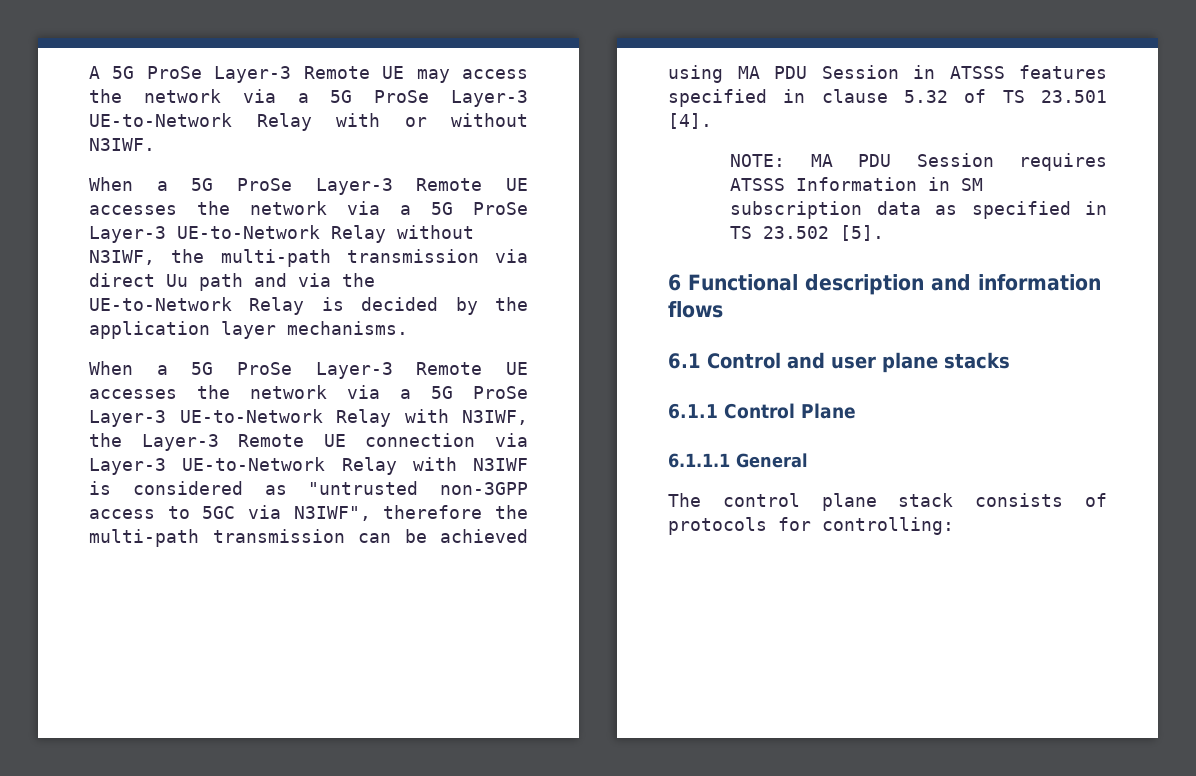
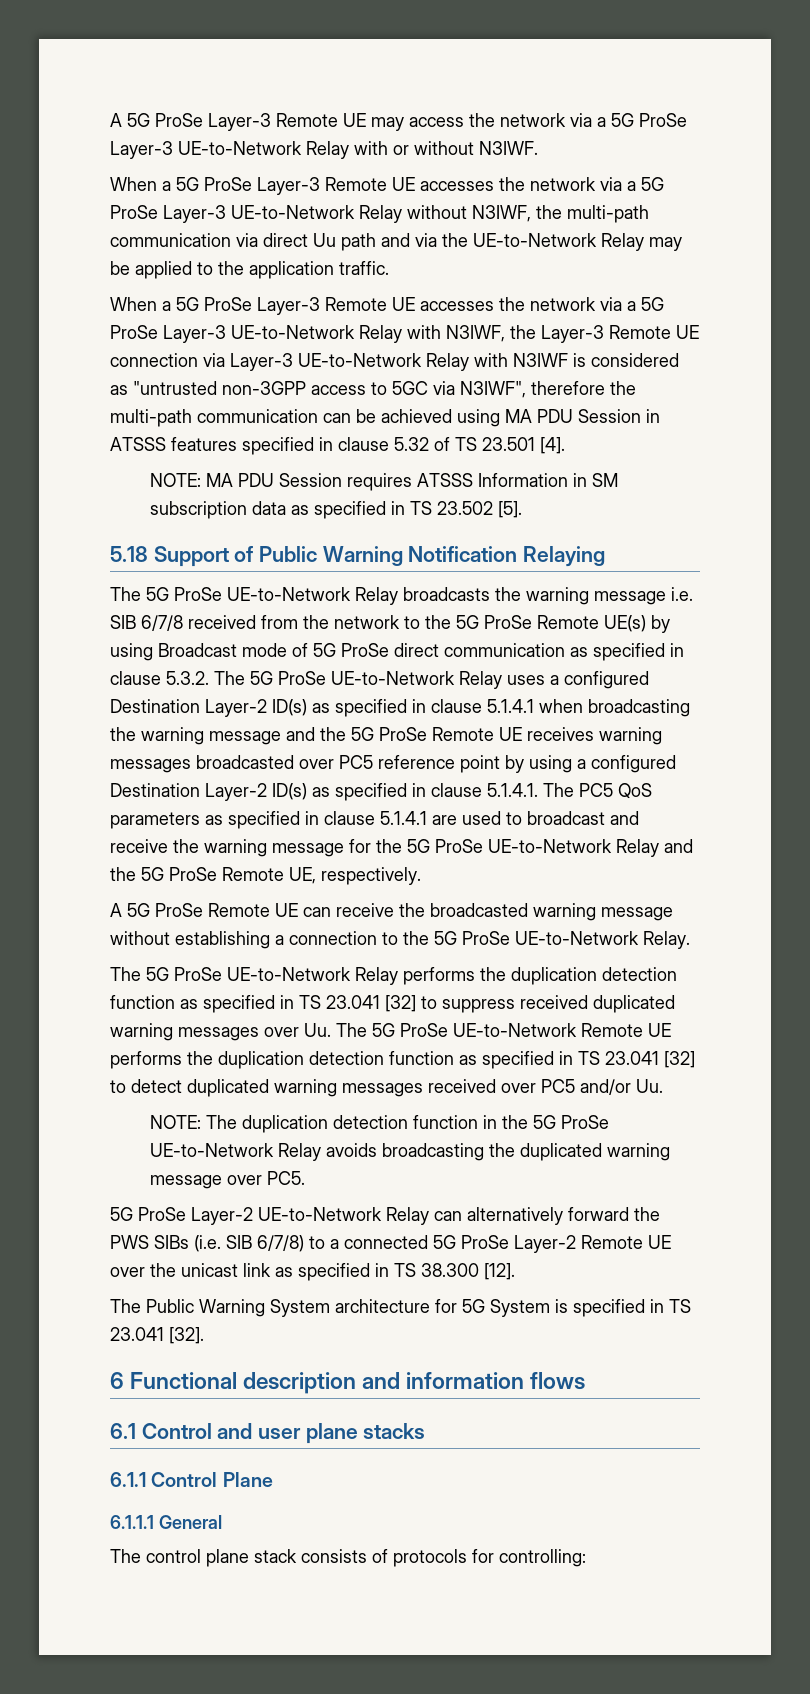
[346,249,479,263] transmission -> [110,233,231,247] communication
[321,297,528,315] [89,321,408,339] is decided by the application layer mechanisms. -> [649,237,682,251] [110,261,389,279] may be applied to the application traffic.
[212,529,345,543] transmission -> [197,409,318,423] communication
(885, 233) none -> [110,546,606,567] [110,587,693,605] [110,615,670,633] [110,643,684,661] [110,671,649,689] [110,699,690,717] [110,727,662,745] [110,755,676,773] [110,783,652,801] [110,811,639,829] [110,839,693,857] [110,867,421,885] [110,903,673,921] [110,931,690,949] [110,967,677,985] [110,995,675,1013] [110,1023,671,1041] [110,1051,695,1069] [110,1079,663,1097] [149,1115,609,1133] [149,1143,670,1161] [149,1171,305,1189] [110,1207,660,1225] [110,1235,671,1253] [110,1263,515,1281] [110,1299,691,1317] [110,1327,204,1344] // 5.18 Support of Public Warning Notification Relaying // The 5G ProSe UE-to-Network Relay broadcasts the warning message i.e. SIB 6/7/8 received from the network to the 5G ProSe Remote UE(s) by using Broadcast mode of 5G ProSe direct communication as specified in clause 5.3.2. The 5G ProSe UE-to-Network Relay uses a configured Destination Layer-2 ID(s) as specified in clause 5.1.4.1 when broadcasting the warning message and the 5G ProSe Remote UE receives warning messages broadcasted over PC5 reference point by using a configured Destination Layer-2 ID(s) as specified in clause 5.1.4.1. The PC5 QoS parameters as specified in clause 5.1.4.1 are used to broadcast and receive the warning message for the 5G ProSe UE-to-Network Relay and the 5G ProSe Remote UE, respectively. // A 5G ProSe Remote UE can receive the broadcasted warning message without establishing a connection to the 5G ProSe UE-to-Network Relay. // The 5G ProSe UE-to-Network Relay performs the duplication detection function as specified in TS 23.041 [32] to suppress received duplicated warning messages over Uu. The 5G ProSe UE-to-Network Remote UE performs the duplication detection function as specified in TS 23.041 [32] to detect duplicated warning messages received over PC5 and/or Uu. // NOTE: The duplication detection function in the 5G ProSe UE-to-Network Relay avoids broadcasting the duplicated warning message over PC5. // 5G ProSe Layer-2 UE-to-Network Relay can alternatively forward the PWS SIBs (i.e. SIB 6/7/8) to a connected 5G ProSe Layer-2 Remote UE over the unicast link as specified in TS 38.300 [12]. // The Public Warning System architecture for 5G System is specified in TS 23.041 [32].

